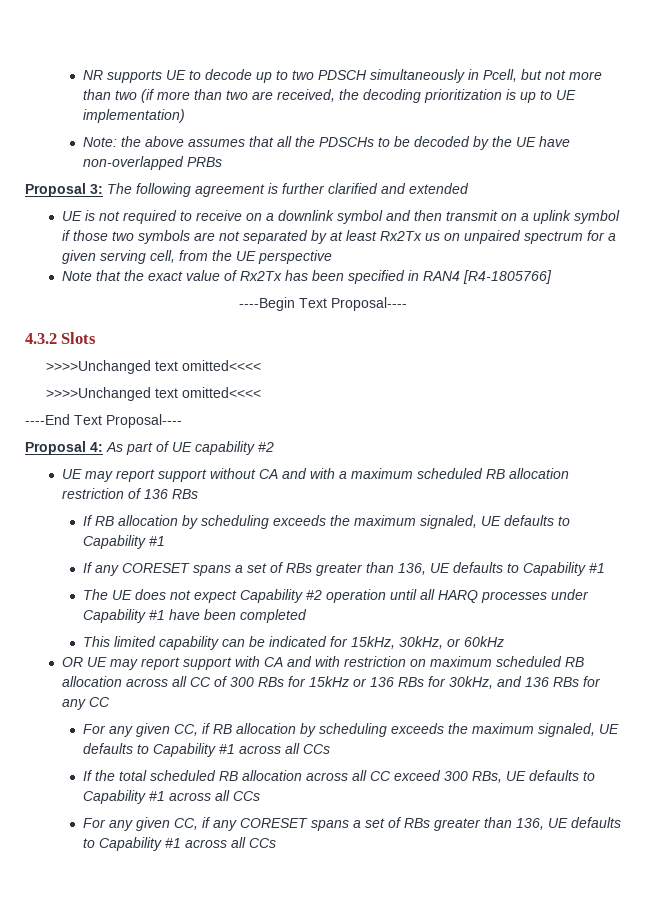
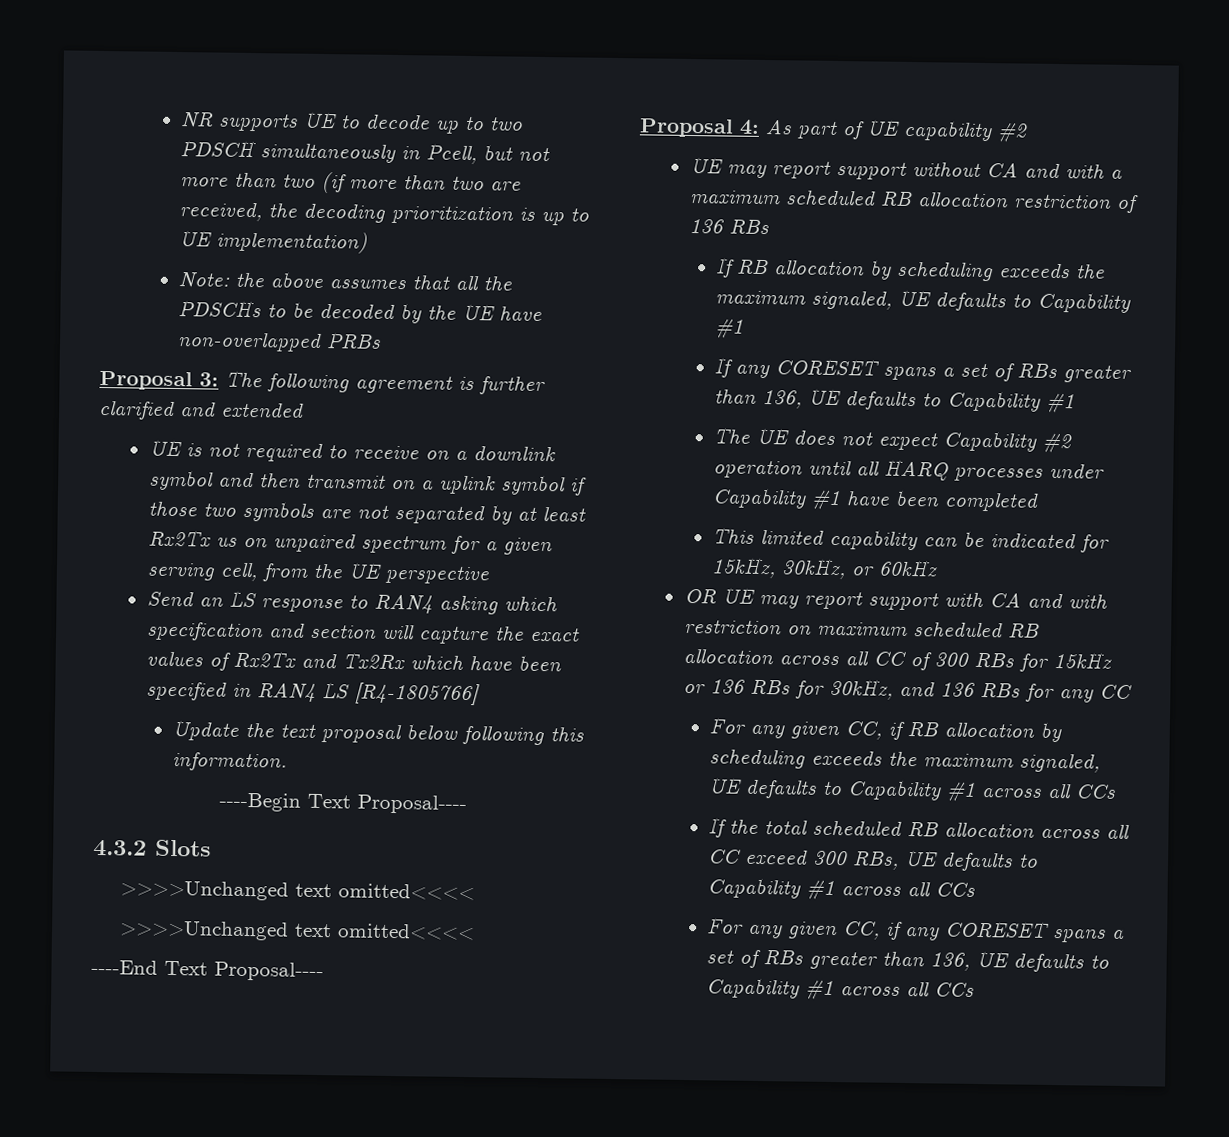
[61,270,121,281] Note that -> [146,590,558,615] [145,621,489,645] Send an LS response to RAN4 asking which specification and section will capture
[185,270,220,281] value -> [145,650,203,667] values
[284,270,308,281] has -> [300,652,512,671] and Tx2Rx which have
(460, 276) none -> [321,682,350,700] LS
(552, 277) none -> [172,720,585,746] [172,751,288,772] // Update the text proposal below following this information.

